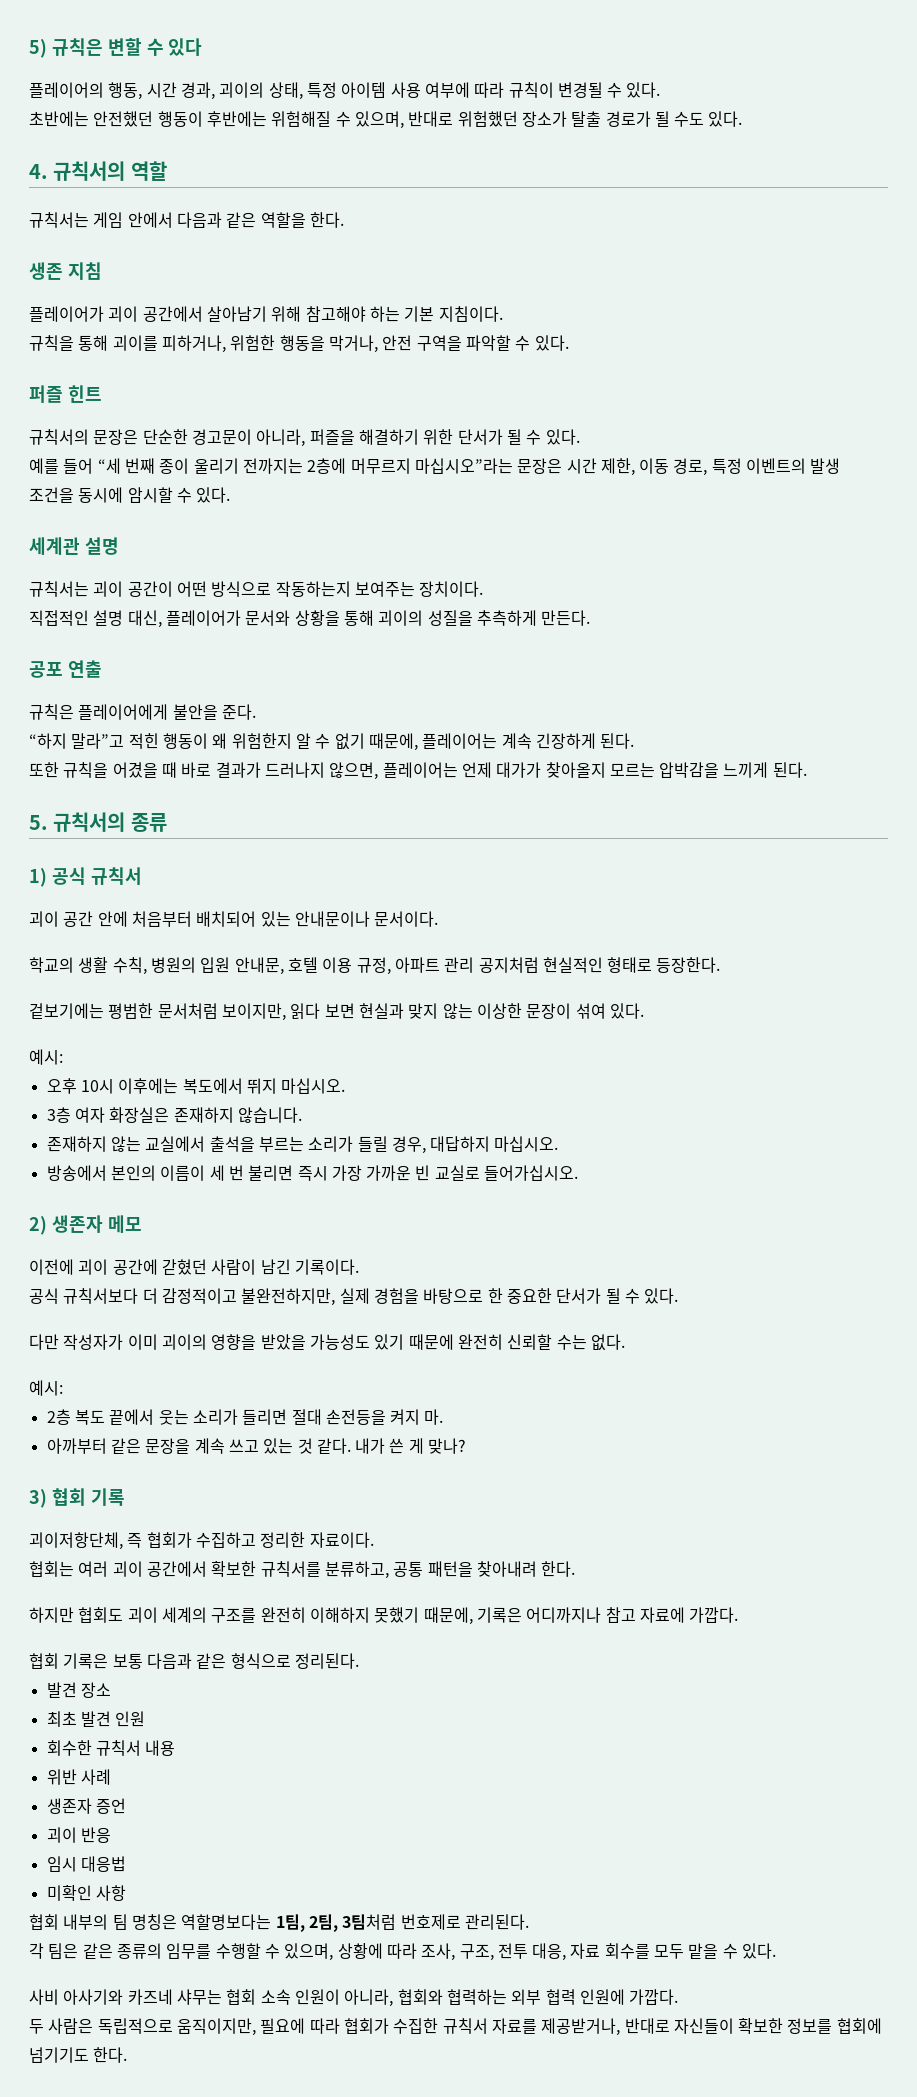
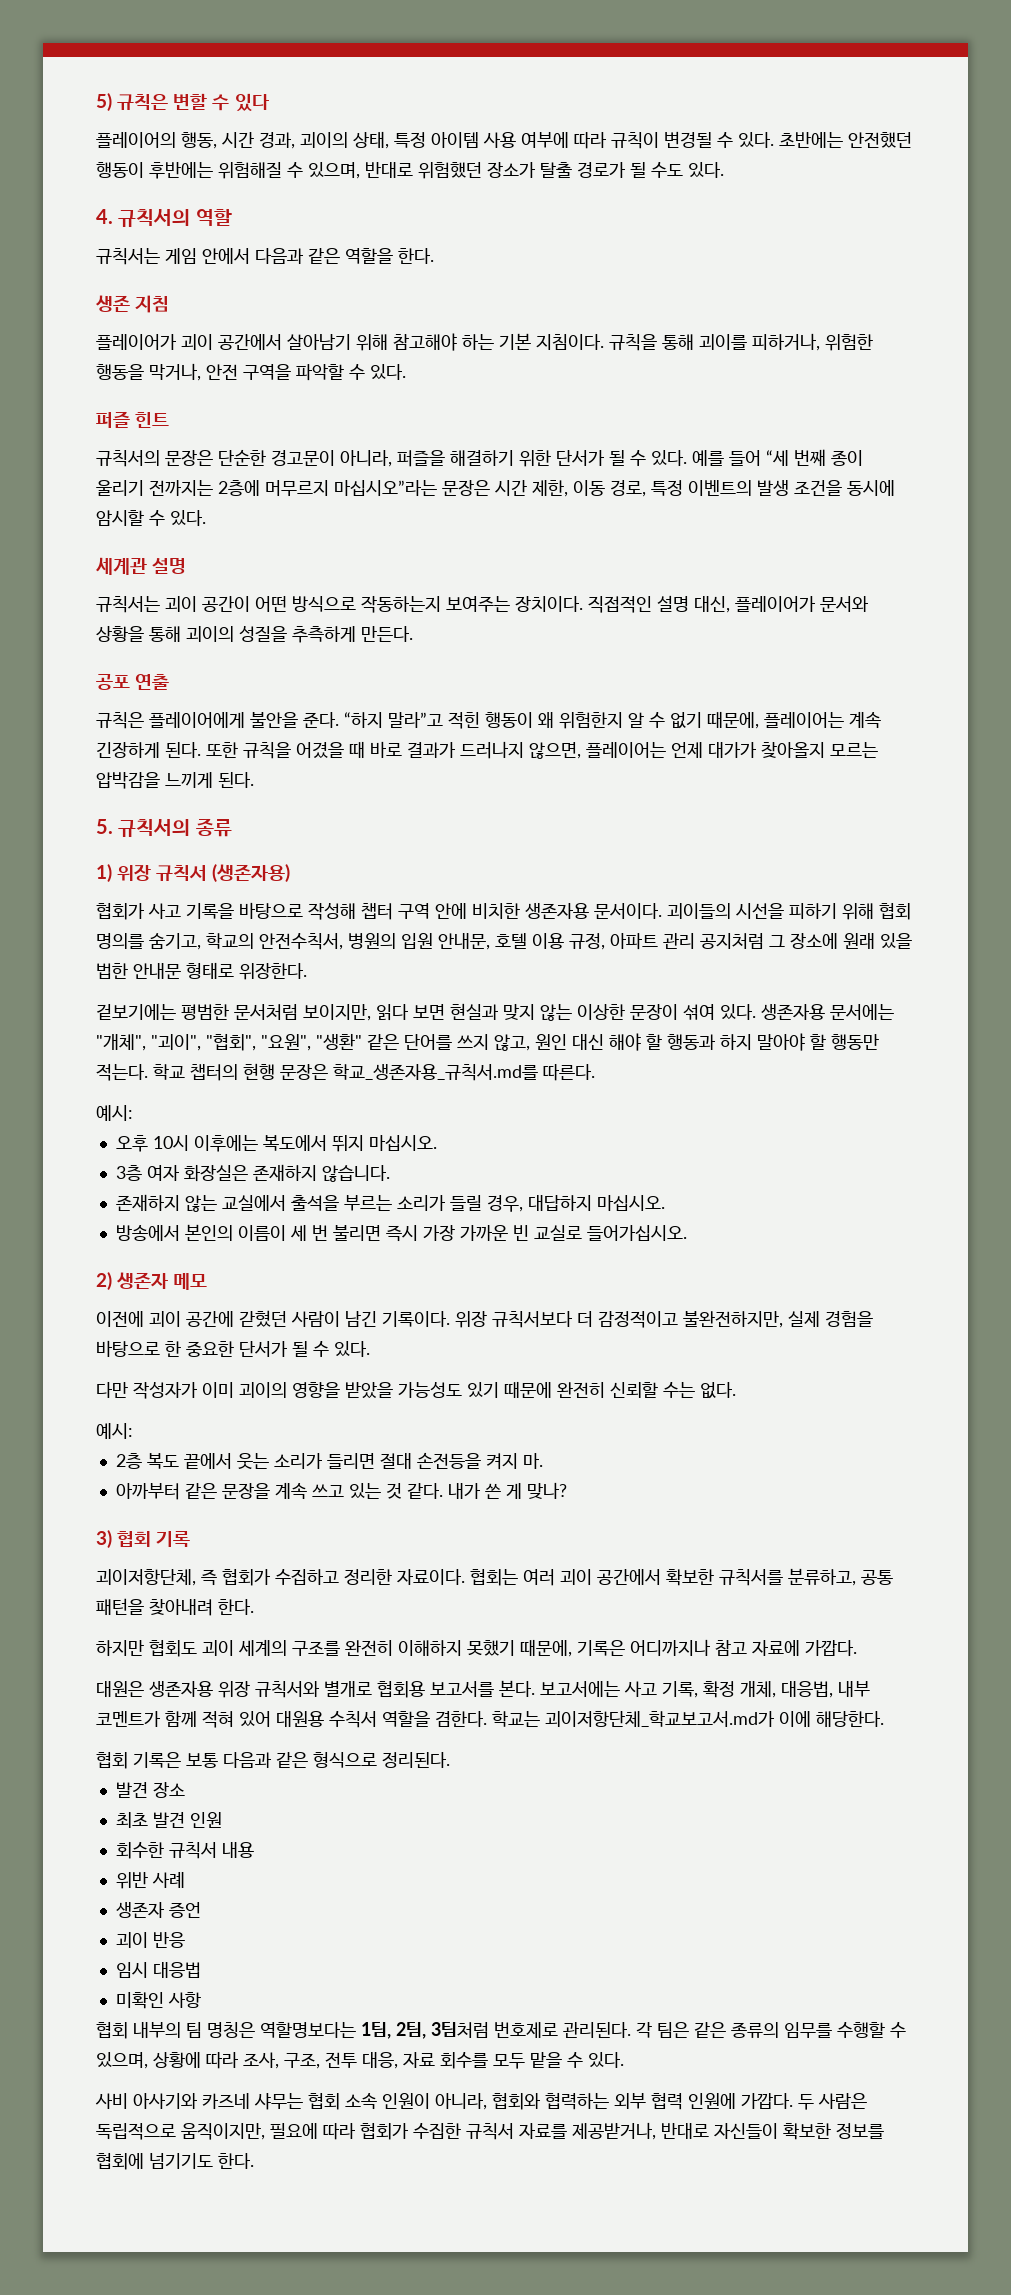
(661, 90) // -> (774, 140) none
(503, 314) // -> (604, 342) none
(580, 437) // -> (687, 458) none
(484, 589) // -> (583, 604) none
(256, 712) // -> (339, 720) none
(635, 741) // -> (201, 750) none
[51,867,142,885] [29,911,439,927] [29,957,147,975] 공식 규칙서 // 괴이 공간 안에 처음부터 배치되어 있는 안내문이나 문서이다. // 학교의 생활 수칙, -> [117,864,291,882] [96,902,911,920] [96,933,343,950] 위장 규칙서 (생존자용) // 협회가 사고 기록을 바탕으로 작성해 챕터 구역 안에 비치한 생존자용 문서이다. 괴이들의 시선을 피하기 위해 협회 명의를 숨기고, 학교의 안전수칙서,
[542,957,721,973] 현실적인 형태로 등장한다. -> [769,933,912,949] [96,962,307,980] 그 장소에 원래 있을 법한 안내문 형태로 위장한다.
(644, 1011) none -> [761,1004,894,1020] [96,1033,879,1051] [96,1063,595,1081] 생존자용 문서에는 "개체", "괴이", "협회", "요원", "생환" 같은 단어를 쓰지 않고, 원인 대신 해야 할 행동과 하지 말아야 할 행동만 적는다. 학교 챕터의 현행 문장은 학교_생존자용_규칙서.md를 따른다.
[29,1288,59,1304] // 공식 -> [455,1311,487,1328] 위장
(374, 1540) // -> (465, 1577) none
(739, 1615) none -> [96,1680,870,1698] [96,1711,884,1728] // 대원은 생존자용 위장 규칙서와 별개로 협회용 보고서를 본다. 보고서에는 사고 기록, 확정 개체, 대응법, 내부 코멘트가 함께 적혀 있어 대원용 수칙서 역할을 겸한다. 학교는 괴이저항단체_학교보고서.md가 이에 해당한다.
(529, 1922) // -> (631, 2030) none
(679, 1997) // -> (793, 2101) none

